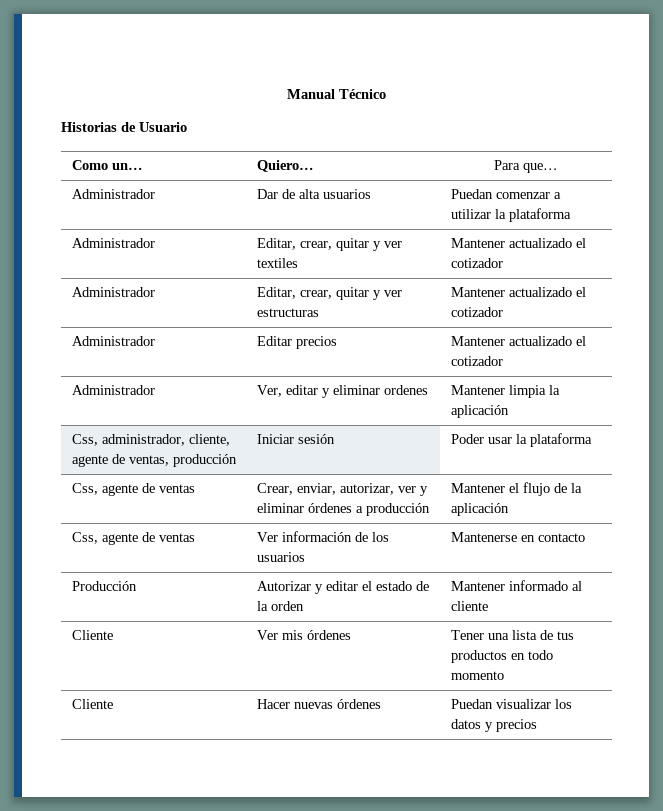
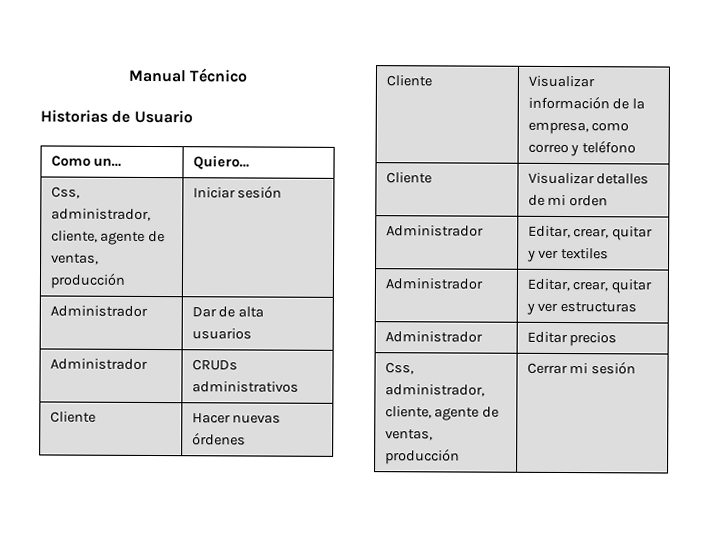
[494,160,558,173] [71,189,155,199] [256,189,371,199] [450,189,561,199] [450,208,571,222] [71,238,155,248] [256,238,402,251] [256,258,298,268] [450,238,586,248] [450,258,503,268] [71,287,155,297] [256,287,402,300] [256,308,319,317] [450,287,586,297] [450,307,503,317] [71,336,155,346] [256,336,337,349] [450,336,586,346] [450,356,503,366] [71,385,155,395] [256,385,428,398] [450,385,560,398] [450,405,509,418] | Para que… // Administrador | Dar de alta usuarios | Puedan comenzar a utilizar la plataforma // Administrador | Editar, crear, quitar y ver textiles | Mantener actualizado el cotizador // Administrador | Editar, crear, quitar y ver estructuras | Mantener actualizado el cotizador // Administrador | Editar precios | Mantener actualizado el cotizador // Administrador | Ver, editar y eliminar ordenes | Mantener limpia la aplicación -> (250, 162) none
[450,433,592,447] [71,483,195,496] [256,483,428,496] [256,503,430,516] [450,482,582,496] [450,503,509,516] [71,532,195,545] [256,531,389,542] [256,552,305,562] [450,532,585,542] [71,581,137,591] [256,581,429,594] [256,601,304,611] [450,580,582,591] [450,601,488,611] [71,630,113,640] [256,630,351,640] [450,630,574,640] [450,650,553,663] [450,671,504,680] [71,699,113,709] [256,699,381,709] [450,699,572,709] [450,719,537,732] | Poder usar la plataforma // Css, agente de ventas | Crear, enviar, autorizar, ver y eliminar órdenes a producción | Mantener el flujo de la aplicación // Css, agente de ventas | Ver información de los usuarios | Mantenerse en contacto // Producción | Autorizar y editar el estado de la orden | Mantener informado al cliente // Cliente | Ver mis órdenes | Tener una lista de tus productos en todo momento // Cliente | Hacer nuevas órdenes | Puedan visualizar los datos y precios -> [49,305,148,317] [191,306,265,318] [191,328,252,340] [49,358,148,370] [191,359,238,371] [191,381,299,393] [49,411,96,423] [191,412,282,424] [191,432,246,446] [385,75,432,87] [527,75,595,88] [527,95,646,110] [527,121,630,135] [527,140,637,157] [385,172,432,184] [527,172,650,185] [527,194,609,207] [385,225,484,237] [527,225,654,241] [526,248,610,262] [384,278,483,290] [526,278,653,294] [525,302,638,315] [384,331,483,343] [526,331,618,347] [384,362,414,375] [384,384,485,397] [384,406,500,421] [384,429,433,441] [384,448,460,465] [526,361,637,375] // Administrador | Dar de alta usuarios // Administrador | CRUDs administrativos // Cliente | Hacer nuevas órdenes // Cliente | Visualizar información de la empresa, como correo y teléfono // Cliente | Visualizar detalles de mi orden // Administrador | Editar, crear, quitar y ver textiles // Administrador | Editar, crear, quitar y ver estructuras // Administrador | Editar precios // Css, administrador, cliente, agente de ventas, producción | Cerrar mi sesión

